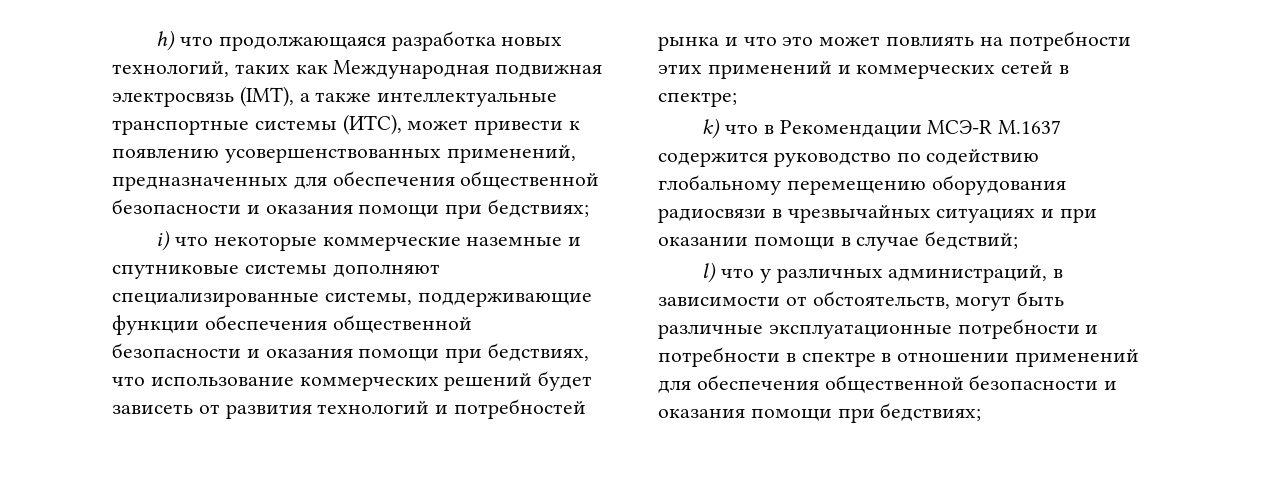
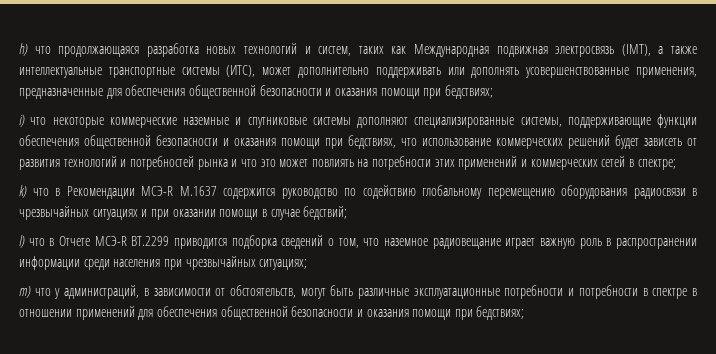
[112,61,229,77] технологий, -> [244,43,352,56] технологий и систем,
[474,120,581,135] [112,145,576,163] [112,176,288,191] привести к появлению усовершенствованных применений, предназначенных -> [297,67,697,78] [19,88,103,99] дополнительно поддерживать или дополнять усовершенствованные применения, предназначенные
[759,268,883,283] у различных -> [49,235,697,249] [19,256,308,270] [19,286,61,299] в Отчете МСЭ-R BT.2299 приводится подборка сведений о том, что наземное радиовещание играет важную роль в распространении информации среди населения при чрезвычайных ситуациях; // m) что у

